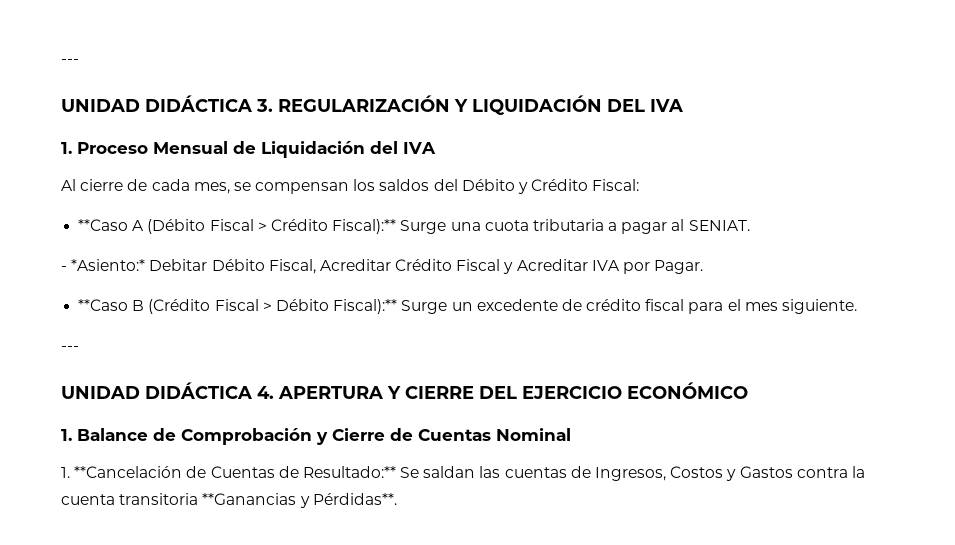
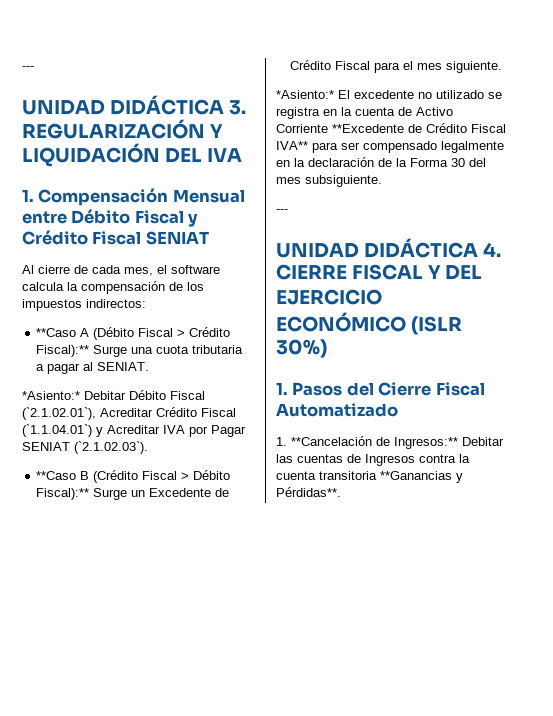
[77,141,436,158] Proceso Mensual de Liquidación del IVA -> [38,188,245,206] [22,209,199,227] [22,230,209,245] Compensación Mensual entre Débito Fiscal y Crédito Fiscal SENIAT
[233,179,640,194] se compensan los saldos del Débito y Crédito Fiscal: -> [157,265,220,274] [22,281,204,294] [22,299,146,311] el software calcula la compensación de los impuestos indirectos:
[61,266,67,271] - -> (150, 366) none
[268,259,316,274] Fiscal, -> [170,391,205,400] [22,407,96,420] Fiscal (`2.1.02.01`),
(501, 265) none -> [22,424,92,437] (`1.1.04.01`)
[654,260,704,274] Pagar. -> [211,425,246,437] [22,441,148,454] Pagar SENIAT (`2.1.02.03`).
[476,299,685,311] excedente de crédito fiscal -> [149,488,230,497] [290,60,371,70] Excedente de Crédito Fiscal
(858, 306) none -> [276,90,502,99] [276,107,453,119] [276,123,506,133] [276,141,504,153] [276,157,486,167] [276,175,382,187] // *Asiento:* El excedente no utilizado se registra en la cuenta de Activo Corriente **Excedente de Crédito Fiscal IVA** para ser compensado legalmente en la declaración de la Forma 30 del mes subsiguiente.
[278,386,474,399] APERTURA Y CIERRE -> [276,264,442,280] CIERRE FISCAL Y
[61,428,571,445] [61,466,793,481] // 1. Balance de Comprobación y Cierre de Cuentas Nominal // 1. **Cancelación de Cuentas de Resultado:** Se saldan las cuentas de Ingresos, Costos y Gastos -> [411,316,463,335] [276,339,327,358] [276,382,485,396] [276,403,398,417] [276,436,504,449] [276,454,415,466] (ISLR 30%) // 1. Pasos del Cierre Fiscal Automatizado // 1. **Cancelación de Ingresos:** Debitar las cuentas de Ingresos

